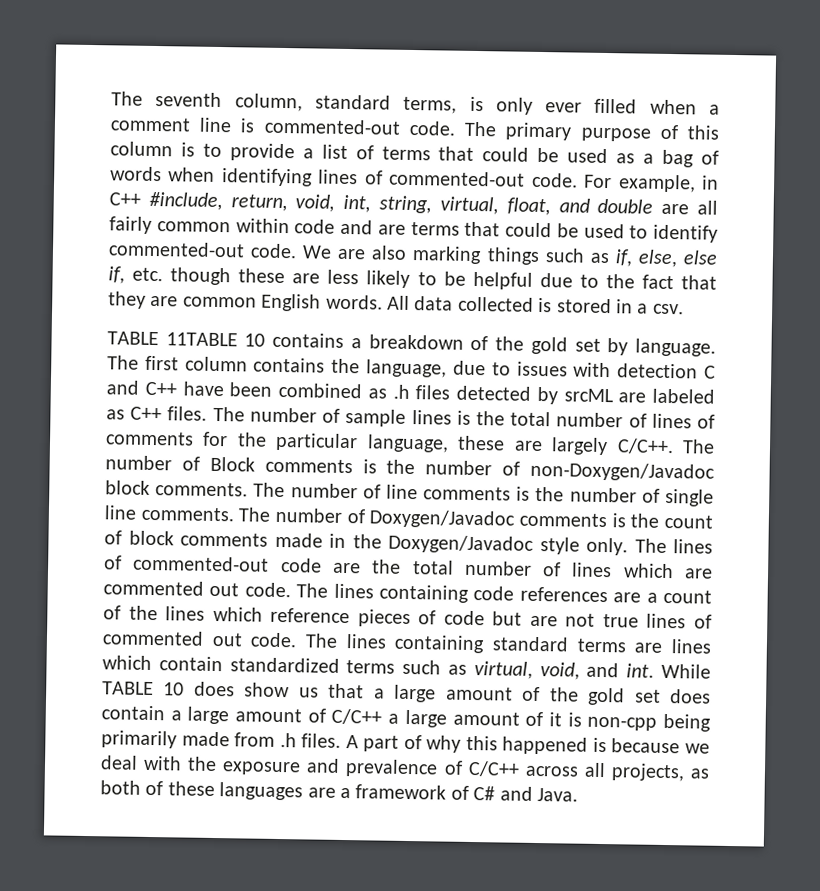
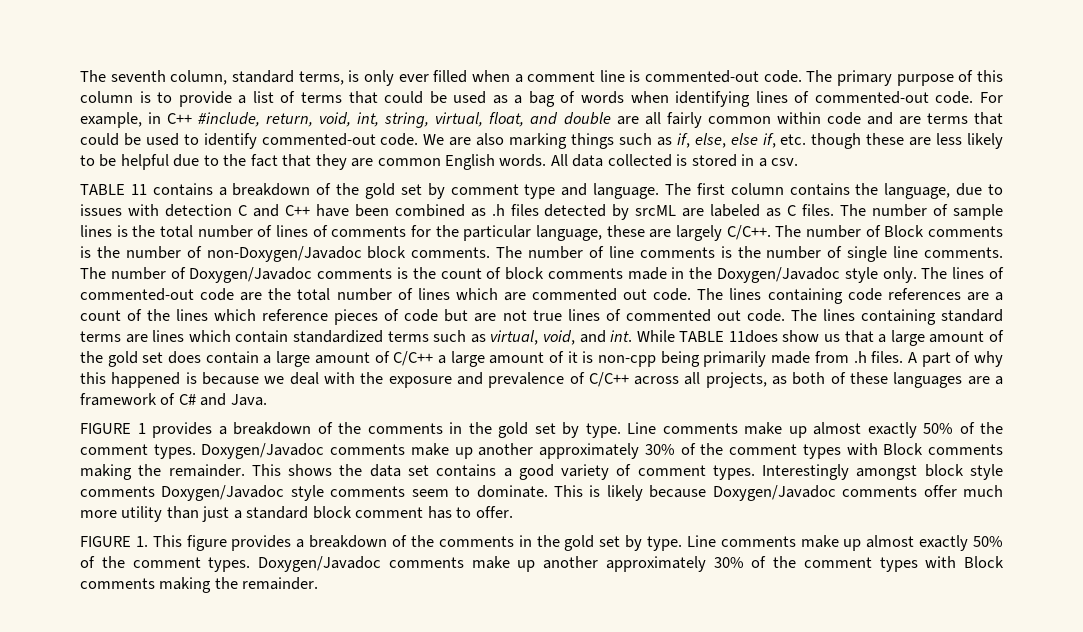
[165,332,266,347] 11TABLE 10 -> [130,184,147,195] 11
(629, 347) none -> [450,183,588,199] comment type and
[130,406,163,421] C++ -> [787,205,797,216] C
[163,681,235,697] 10 does -> [728,330,778,343] 11does
(578, 795) none -> [80,422,1003,438] [80,443,1004,459] [80,464,1004,480] [80,485,1004,501] [80,506,513,522] [80,535,1004,551] [80,556,1004,572] [80,577,319,593] // FIGURE 1 provides a breakdown of the comments in the gold set by type. Line comments make up almost exactly 50% of the comment types. Doxygen/Javadoc comments make up another approximately 30% of the comment types with Block comments making the remainder. This shows the data set contains a good variety of comment types. Interestingly amongst block style comments Doxygen/Javadoc style comments seem to dominate. This is likely because Doxygen/Javadoc comments offer much more utility than just a standard block comment has to offer. // FIGURE 1. This figure provides a breakdown of the comments in the gold set by type. Line comments make up almost exactly 50% of the comment types. Doxygen/Javadoc comments make up another approximately 30% of the comment types with Block comments making the remainder.

